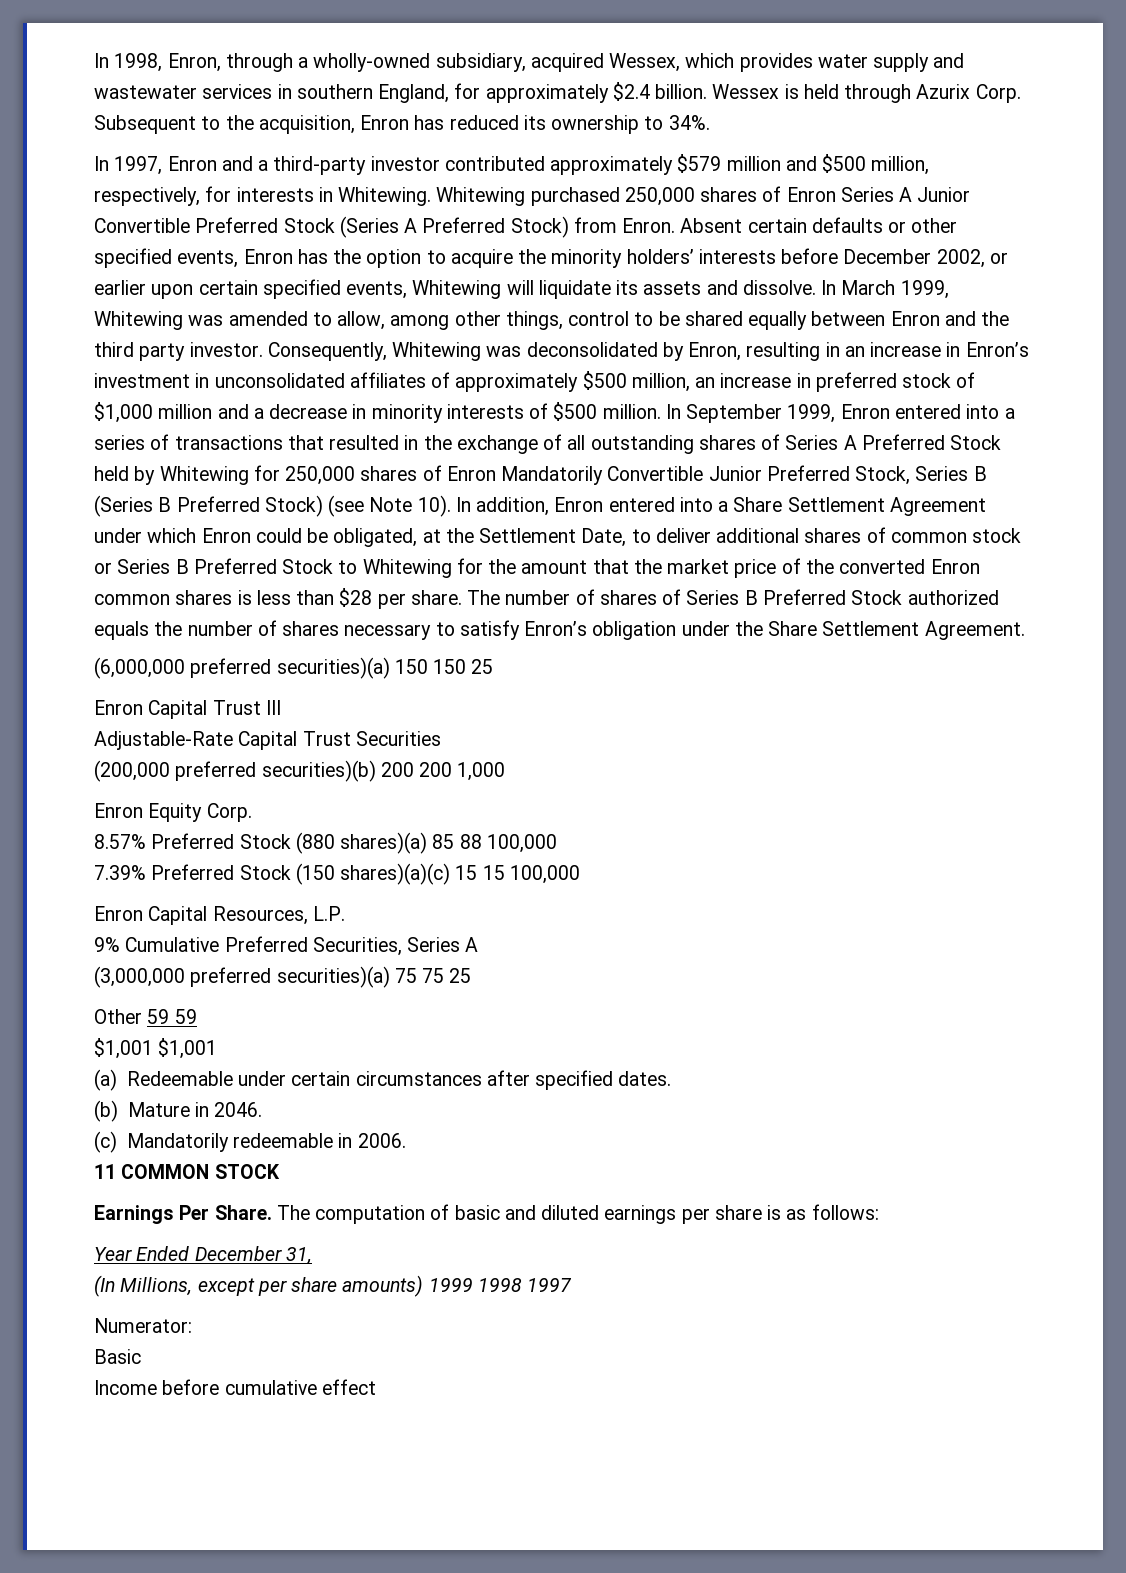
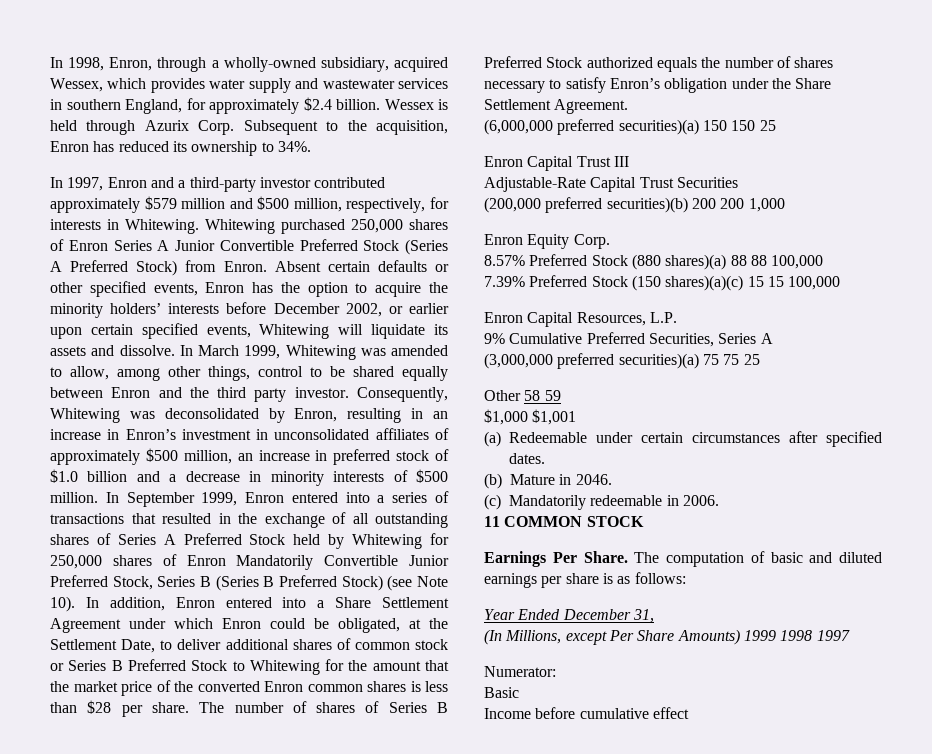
[94,402,213,423] $1,000 million -> [50,469,128,483] $1.0 billion
[432,834,455,849] 85 -> [730,255,747,266] 88
[147,1009,170,1024] 59 -> [524,390,541,401] 58
[94,1038,153,1059] $1,001 -> [484,409,528,425] $1,000
[257,1275,424,1297] per share amounts) -> [608,629,740,645] Per Share Amounts)

